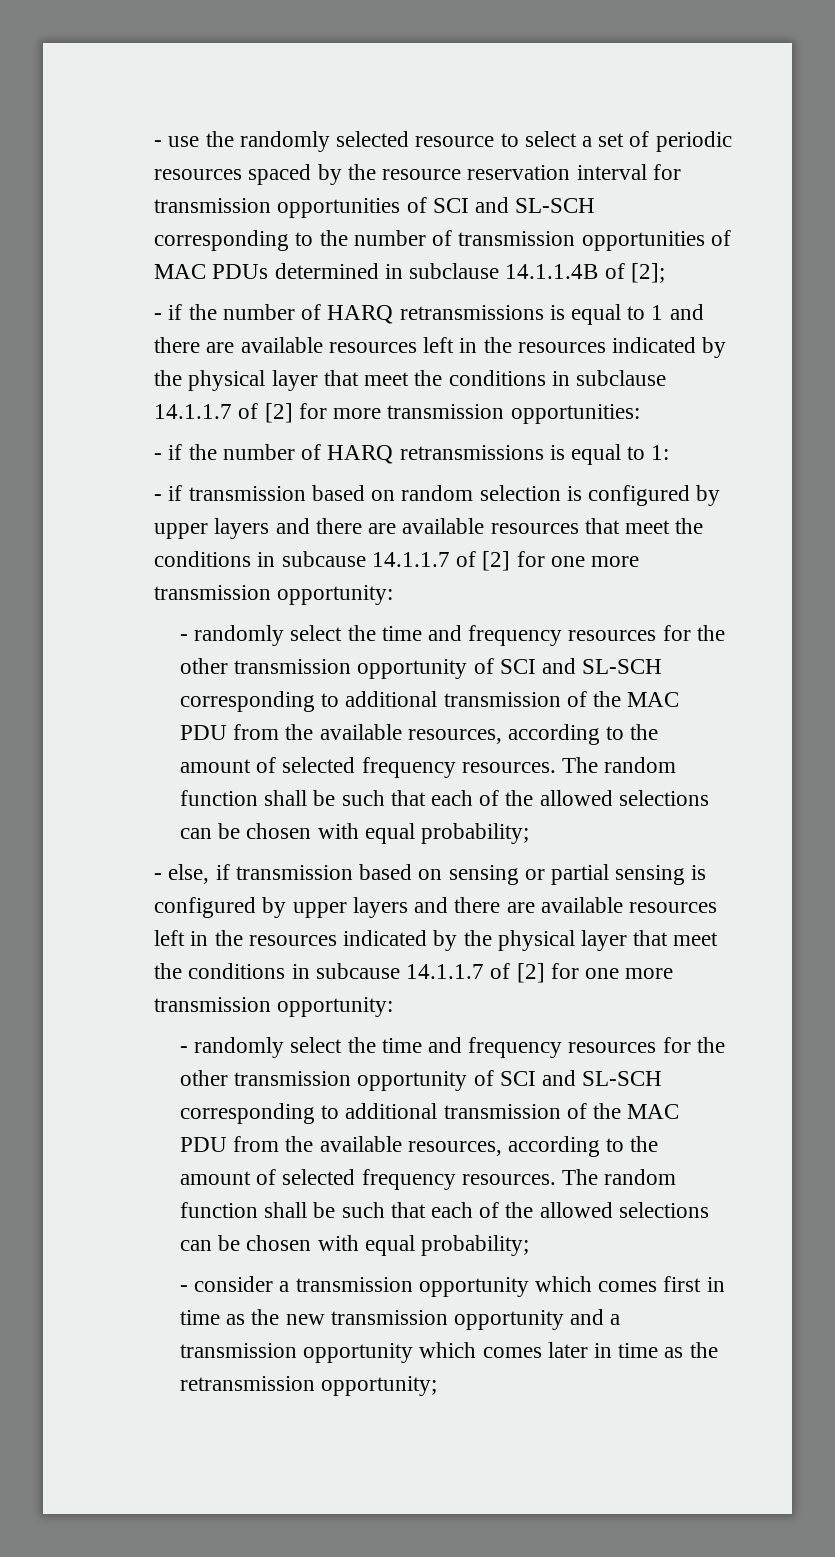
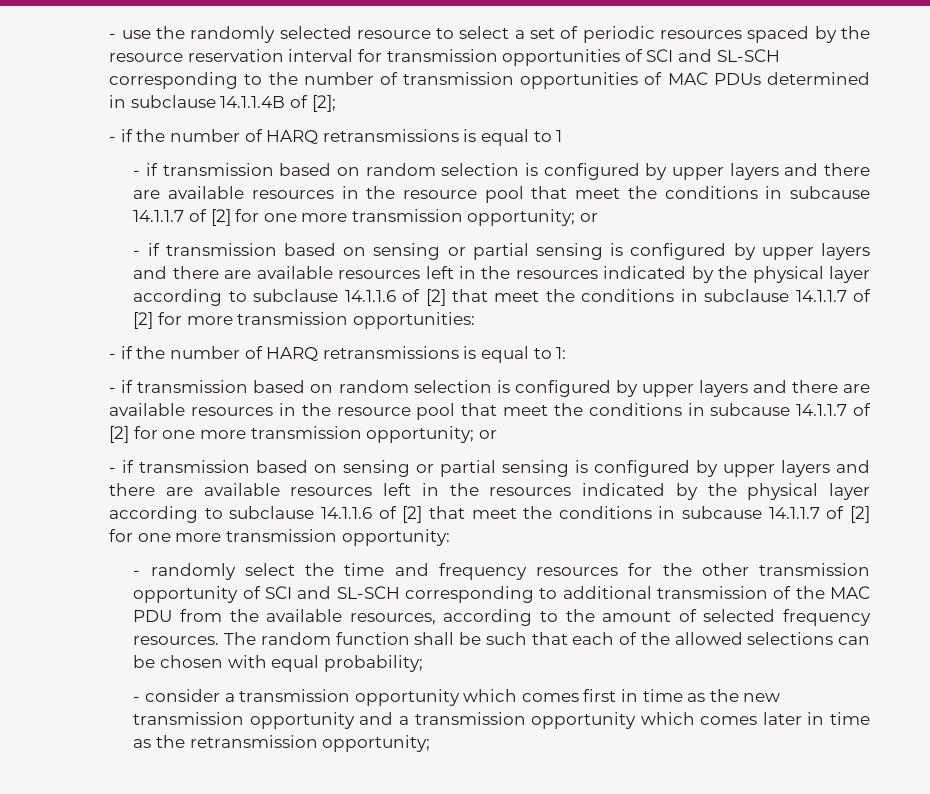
(664, 312) none -> [133,163,870,180] [133,186,870,203] [133,209,599,226] [133,243,870,260] // - if transmission based on random selection is configured by upper layers and there are available resources in the resource pool that meet the conditions in subcause 14.1.1.7 of [2] for one more transmission opportunity; or // - if transmission based on sensing or partial sensing is configured by upper layers
(318, 380) none -> [133,289,446,306] according to subclause 14.1.1.6 of [2]
(579, 528) none -> [278,403,456,420] in the resource pool
[277,585,394,605] [179,625,725,646] [179,658,663,679] [179,691,680,712] [179,724,659,745] [179,757,677,778] [179,790,709,806] [179,823,529,844] [154,864,210,884] opportunity: // - randomly select the time and frequency resources for the other transmission opportunity of SCI and SL-SCH corresponding to additional transmission of the MAC PDU from the available resources, according to the amount of selected frequency resources. The random function shall be such that each of the allowed selections can be chosen with equal probability; // - else, -> [366,426,497,443] [109,467,117,473] opportunity; or // -
(627, 940) none -> [109,506,423,523] according to subclause 14.1.1.6 of [2]

